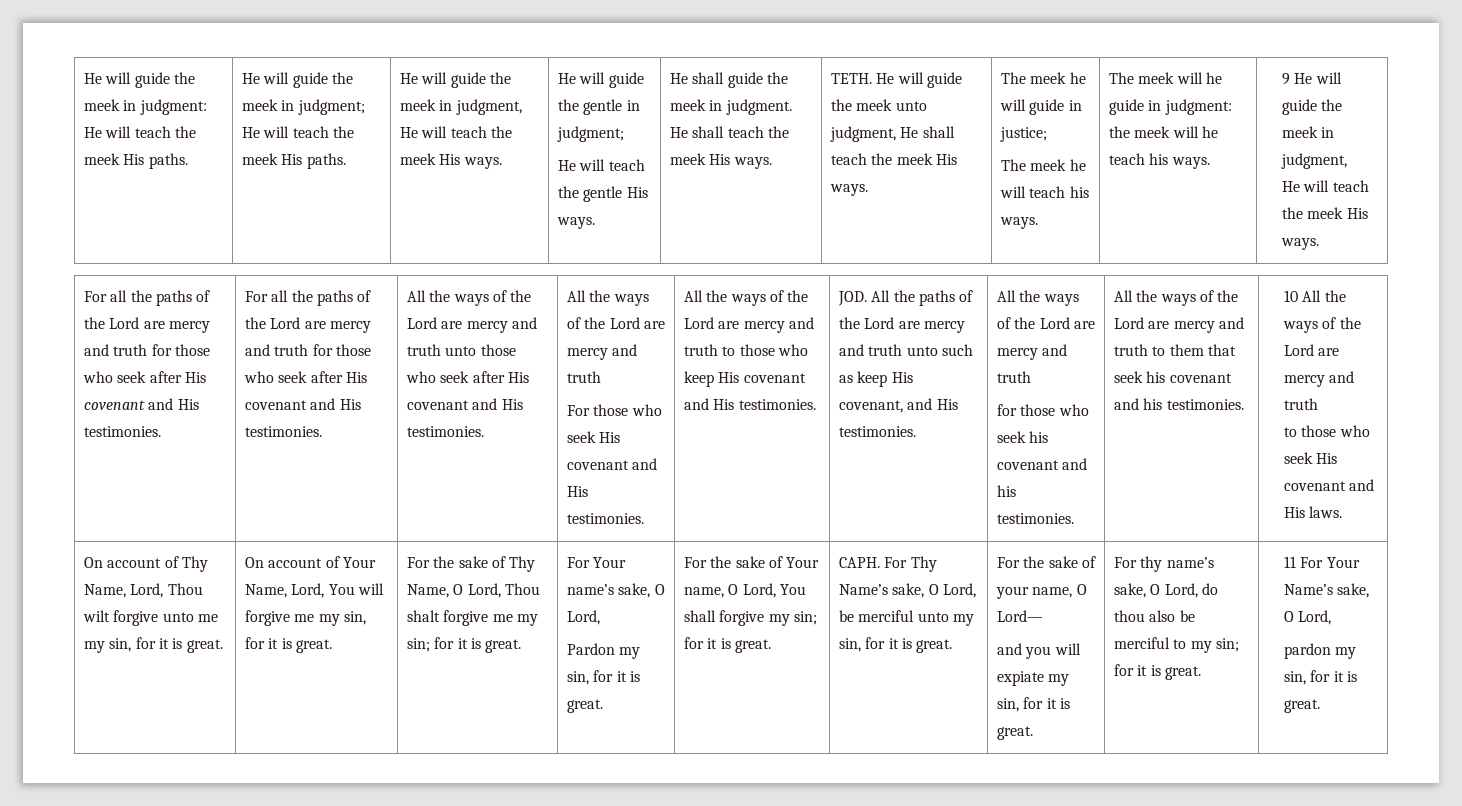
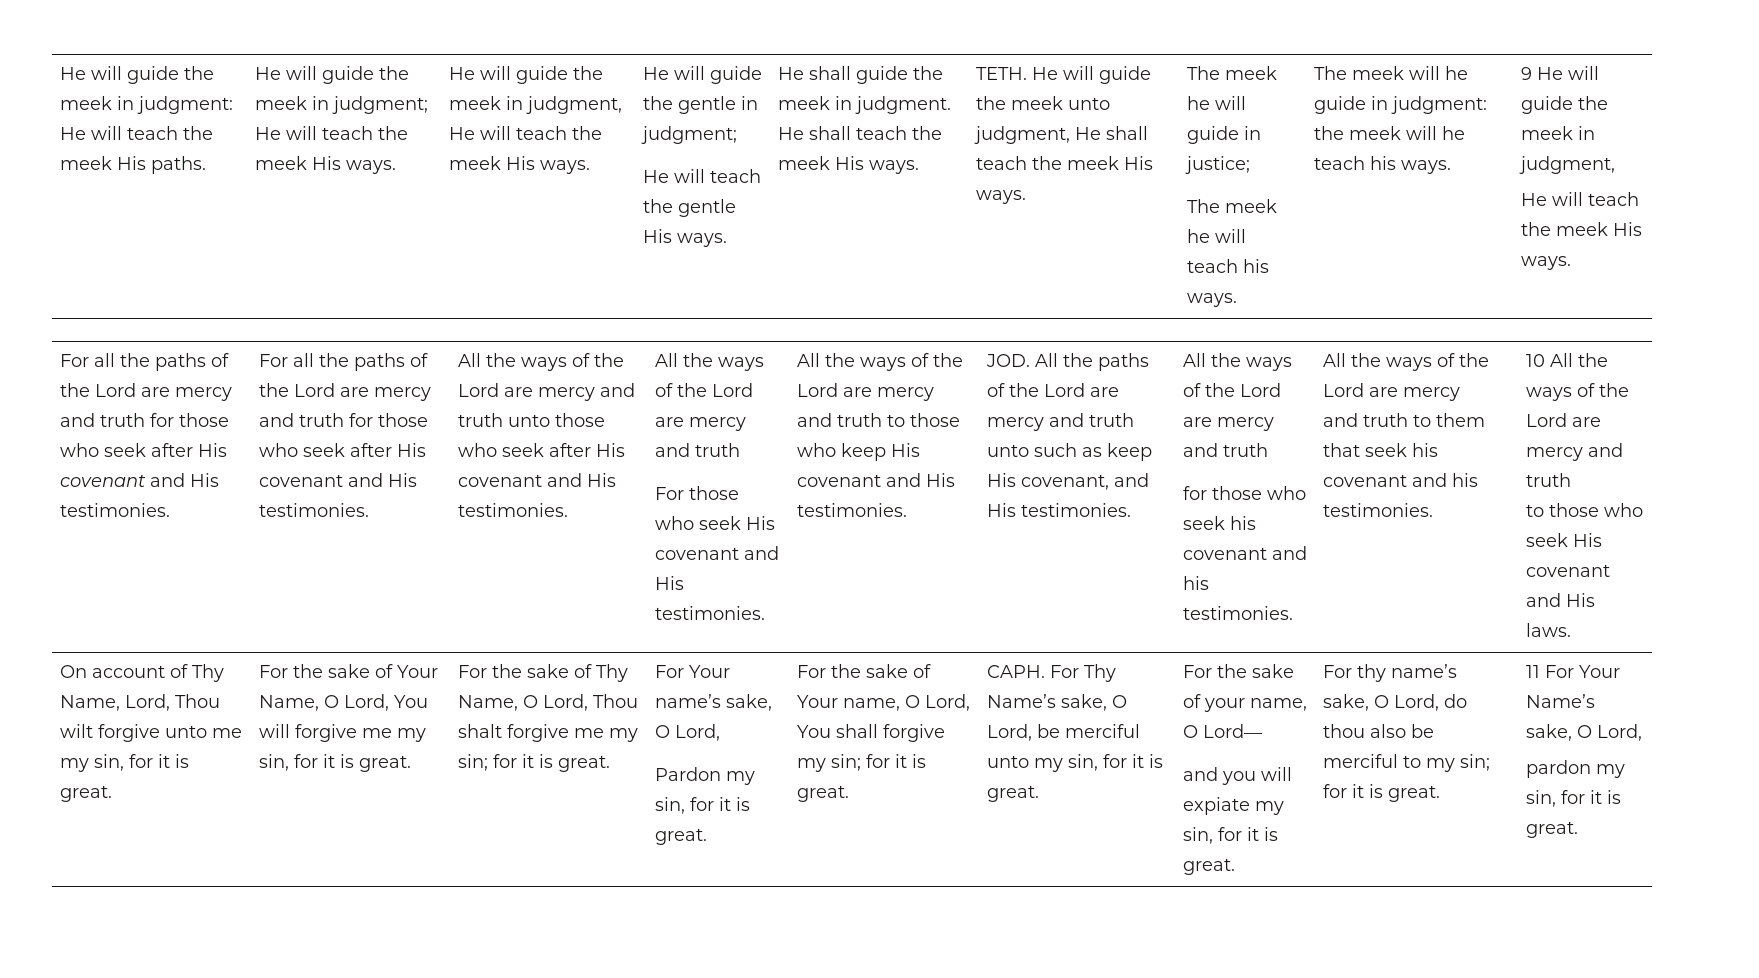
[306,153,346,169] paths. -> [346,160,397,174] ways.
[244,557,323,568] On account -> [259,664,371,678] For the sake
(287, 591) none -> [324,695,340,708] O

